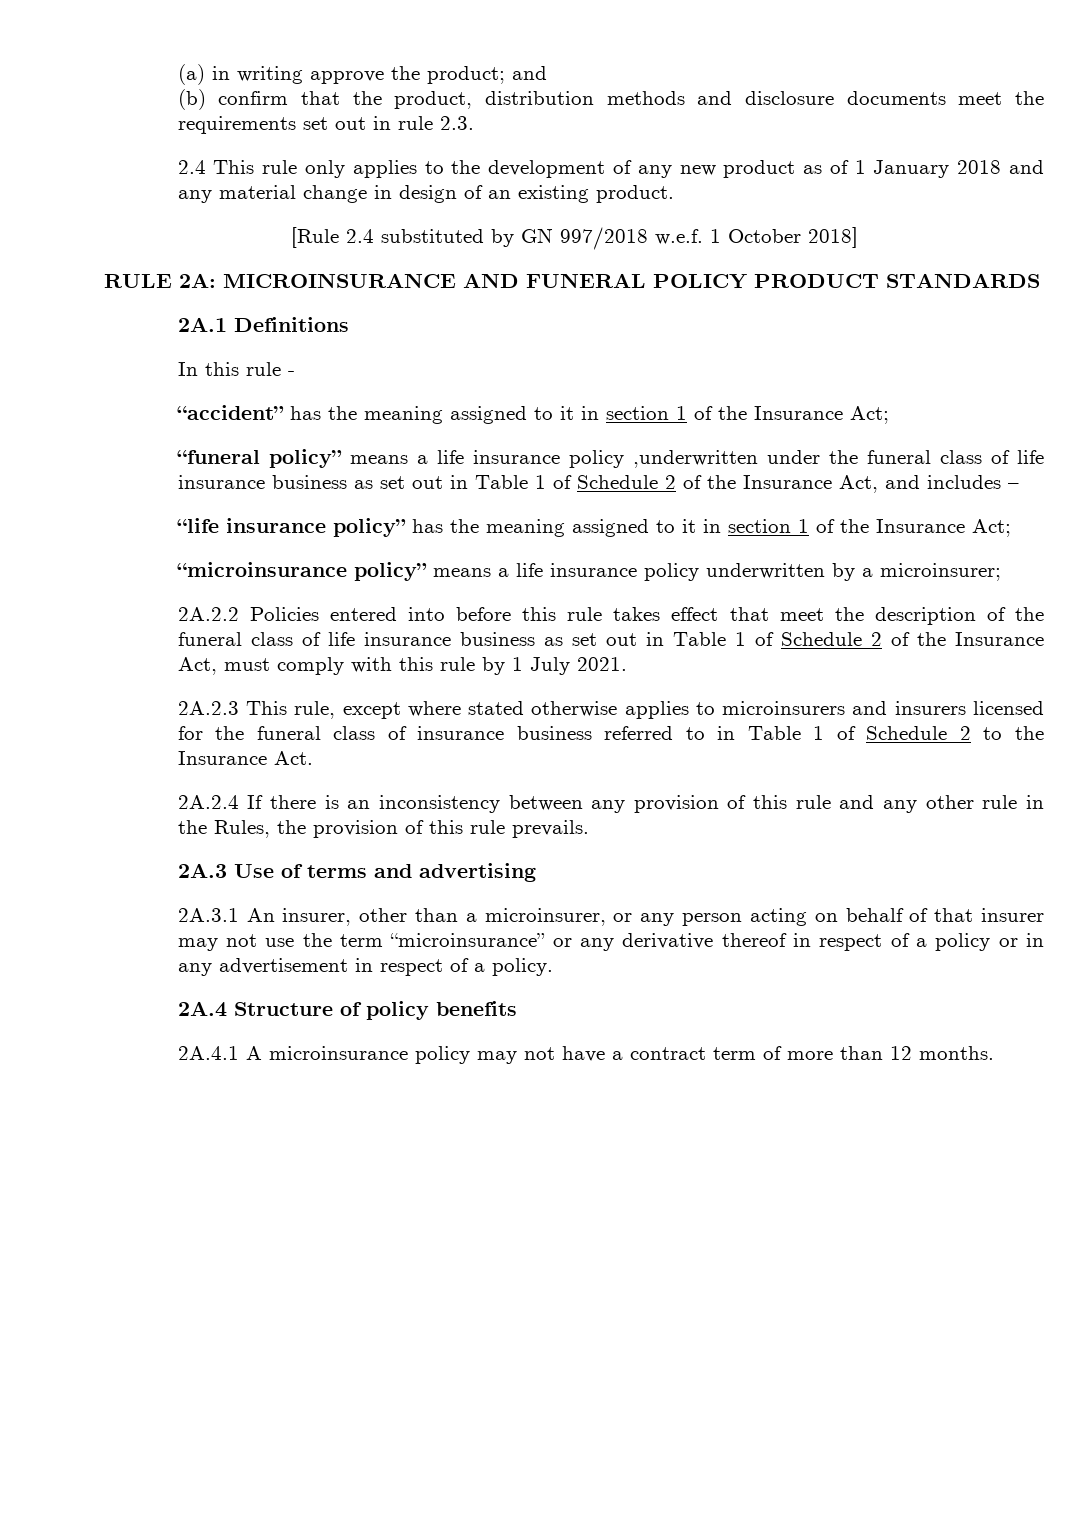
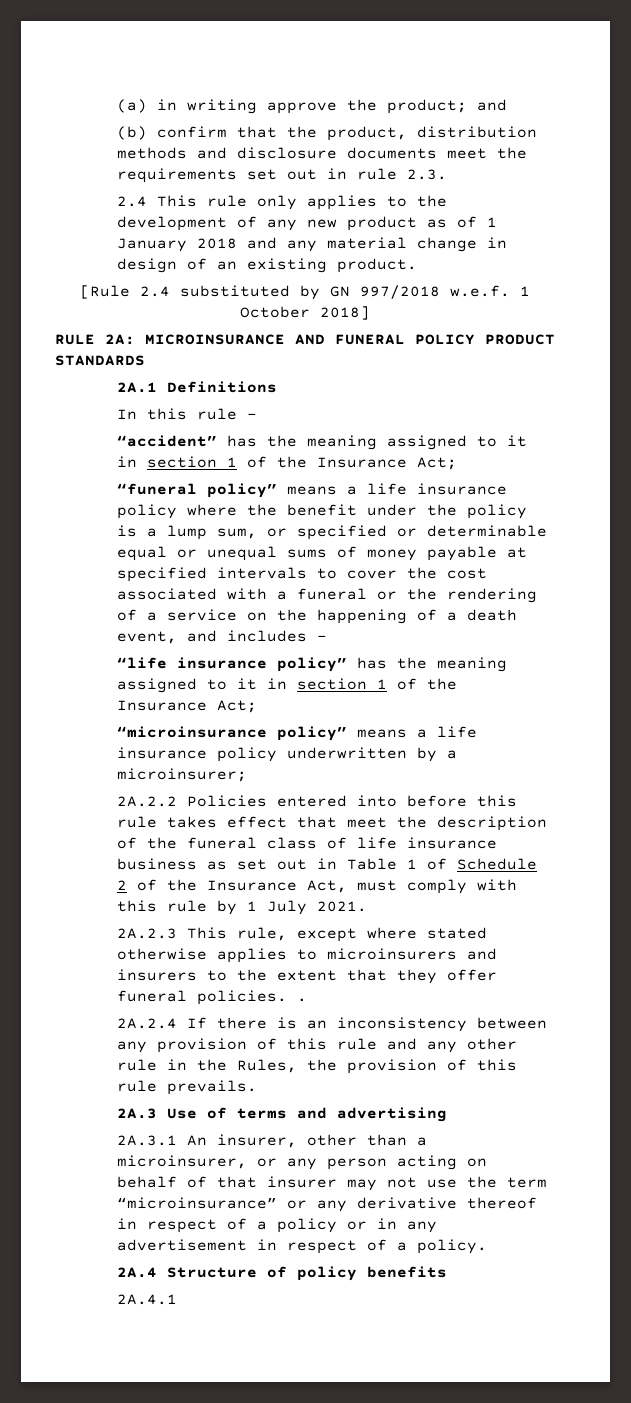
[632,450,1044,468] [177,475,878,493] ,underwritten under the funeral class of life insurance business as set out in Table 1 of Schedule 2 of the Insurance Act, -> [186,504,527,519] [116,525,547,540] [116,546,527,561] [116,567,487,582] [116,588,537,603] [116,609,517,624] [116,631,177,644] where the benefit under the policy is a lump sum, or specified or determinable equal or unequal sums of money payable at specified intervals to cover the cost associated with a funeral or the rendering of a service on the happening of a death event,
[973,701,1044,715] [177,726,1044,740] [177,751,313,765] licensed for the funeral class of insurance business referred to in Table 1 of Schedule 2 to the Insurance Act. -> [206,969,497,984] [116,990,307,1005] to the extent that they offer funeral policies. .
[245,1046,994,1064] A microinsurance policy may not have a contract term of more than 12 months. -> (177, 1299) none

